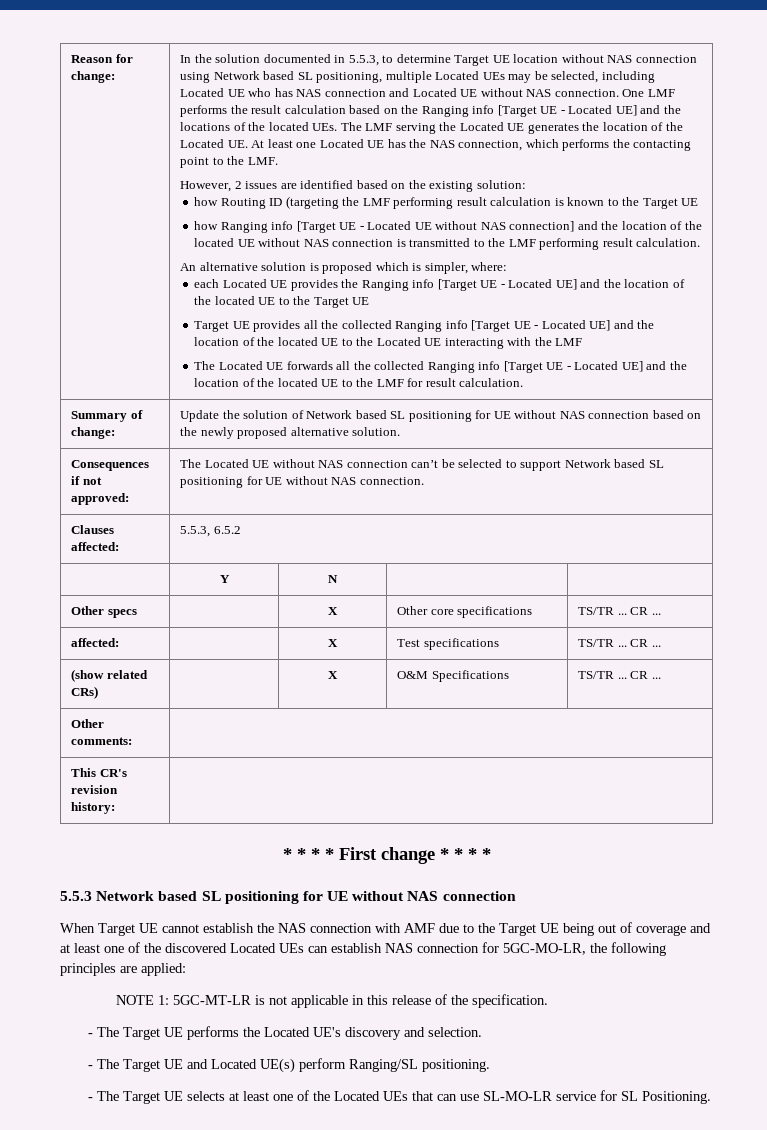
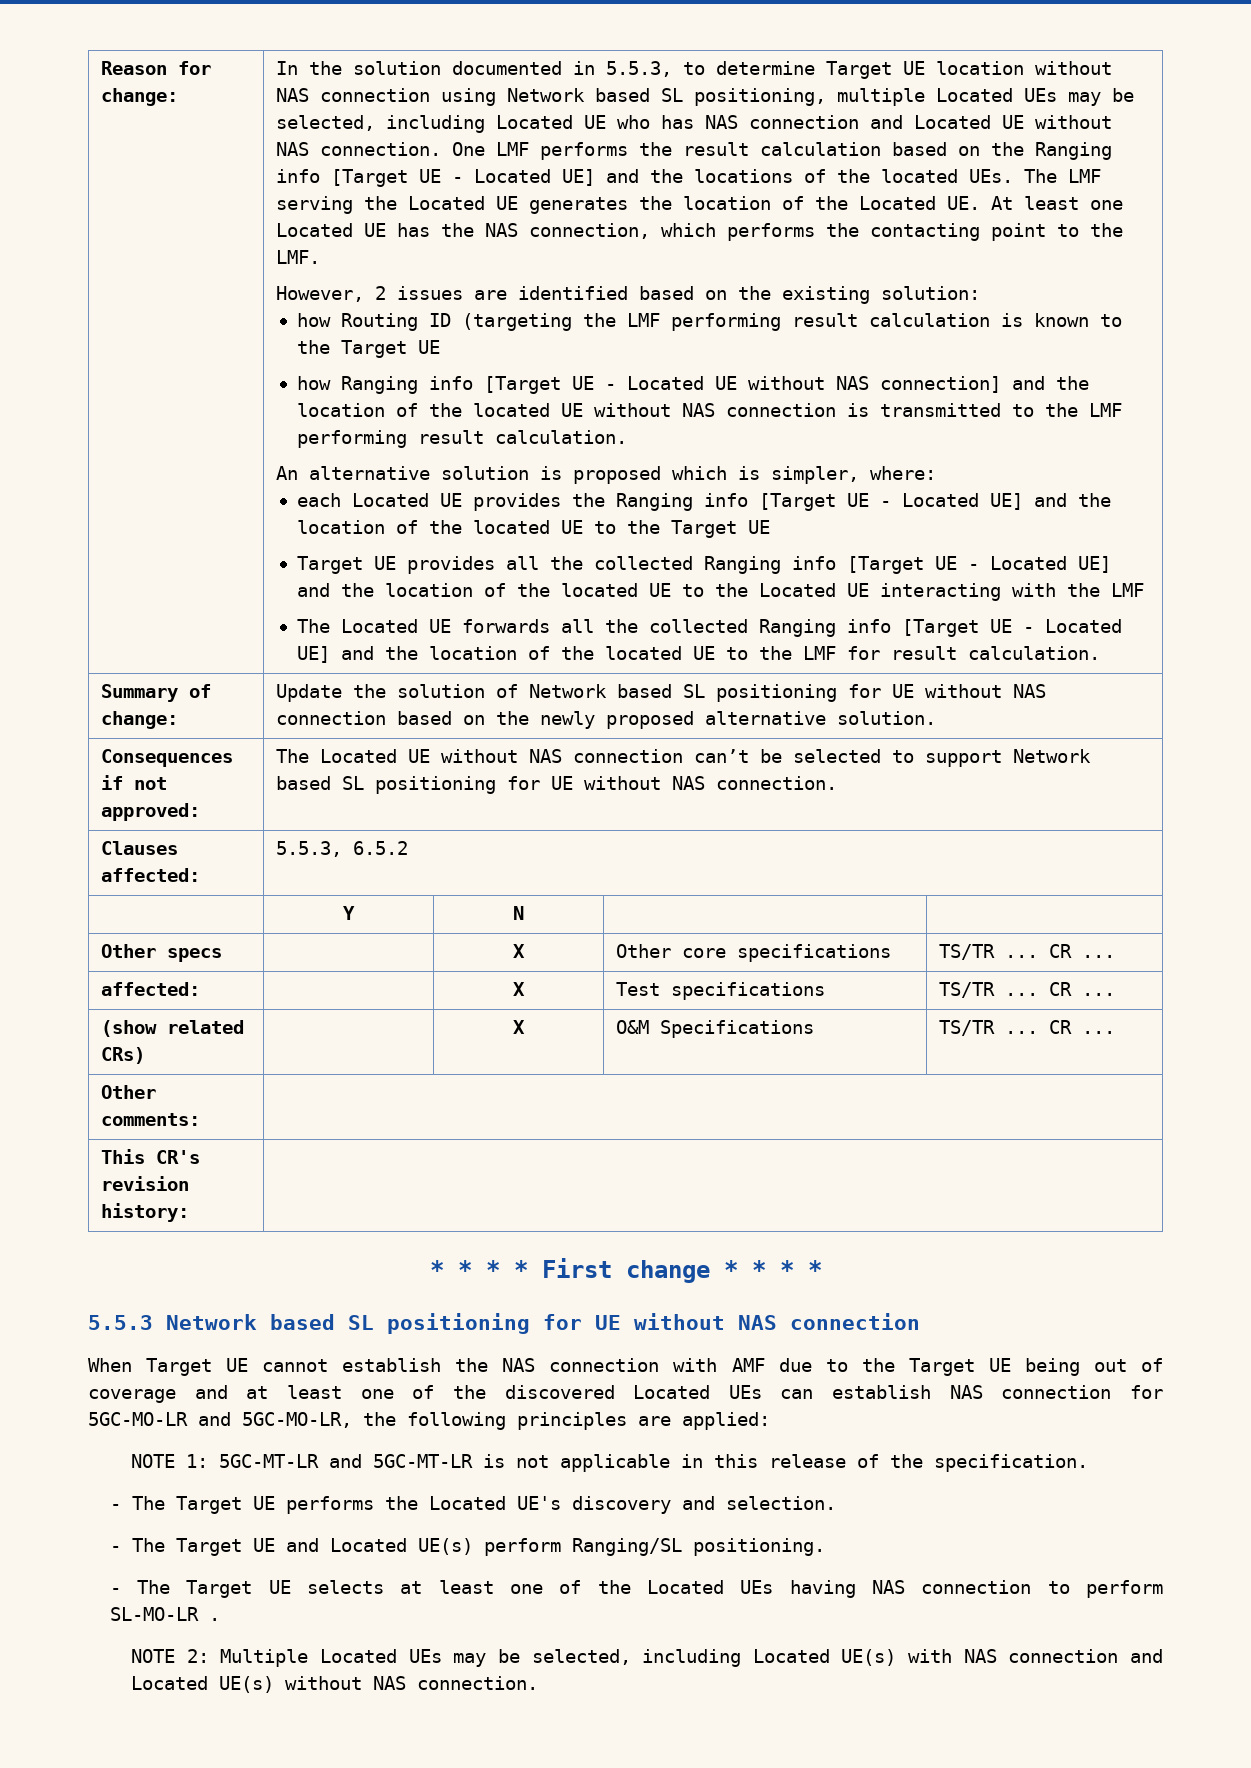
(499, 947) none -> [88,1412,231,1426] 5GC-MO-LR and
(251, 1000) none -> [329,1454,474,1468] and 5GC-MT-LR
[411,1090,711,1104] that can use SL-MO-LR service for SL Positioning. -> [789,1580,1163,1598] [109,1607,220,1621] [131,1649,1163,1667] [131,1676,539,1693] having NAS connection to perform SL-MO-LR . // NOTE 2: Multiple Located UEs may be selected, including Located UE(s) with NAS connection and Located UE(s) without NAS connection.

